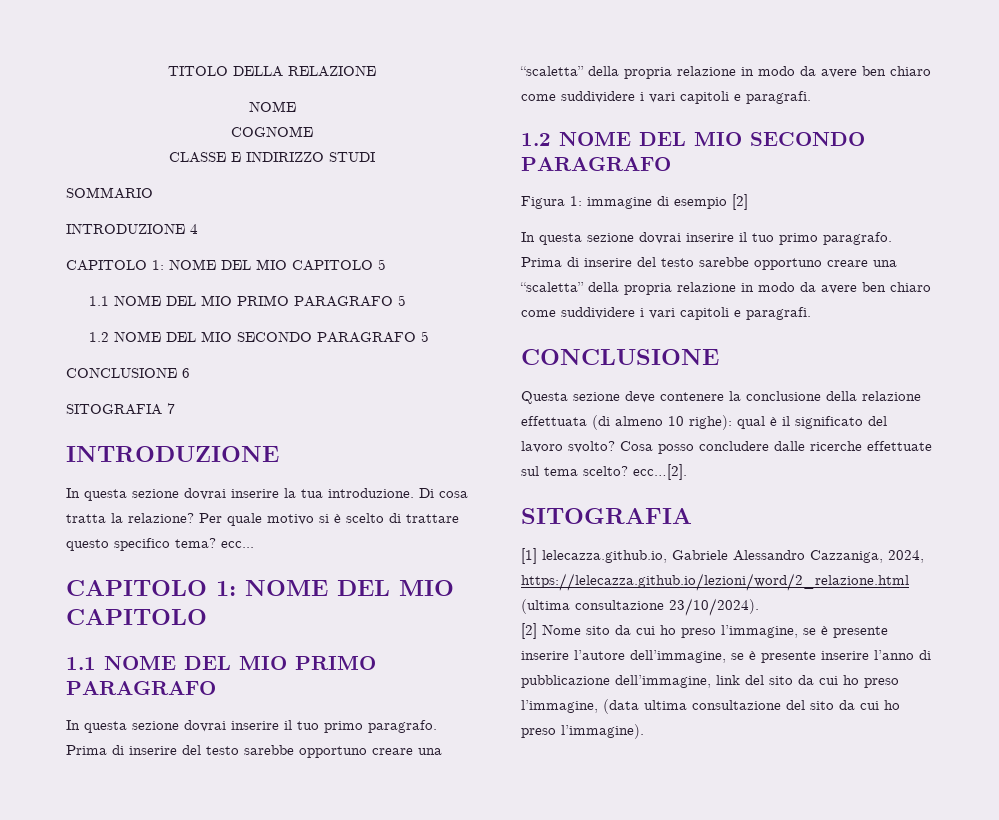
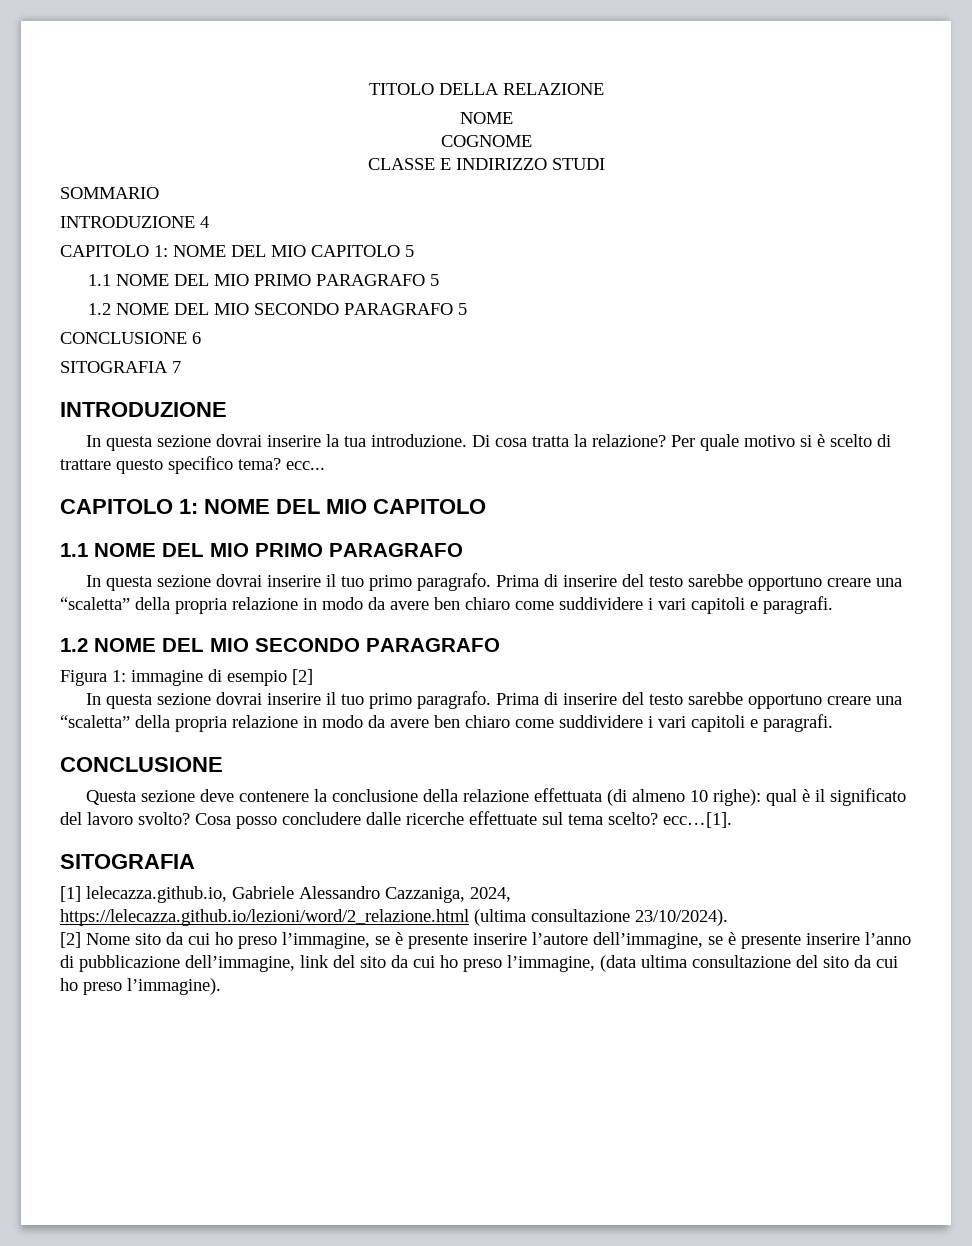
[633,464,687,480] ecc…[2]. -> [663,812,732,828] ecc…[1].

